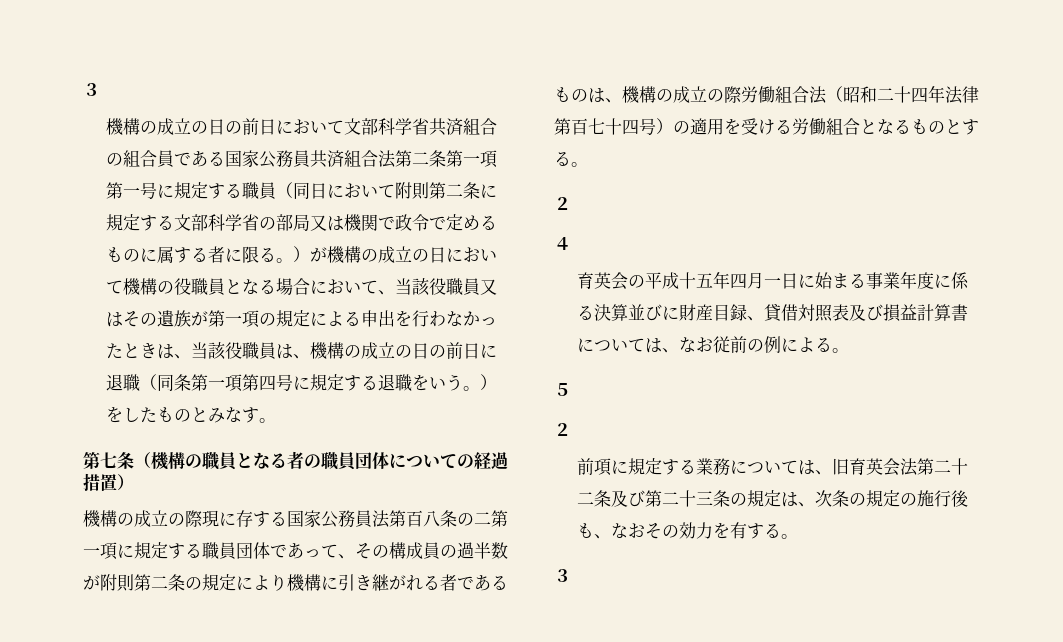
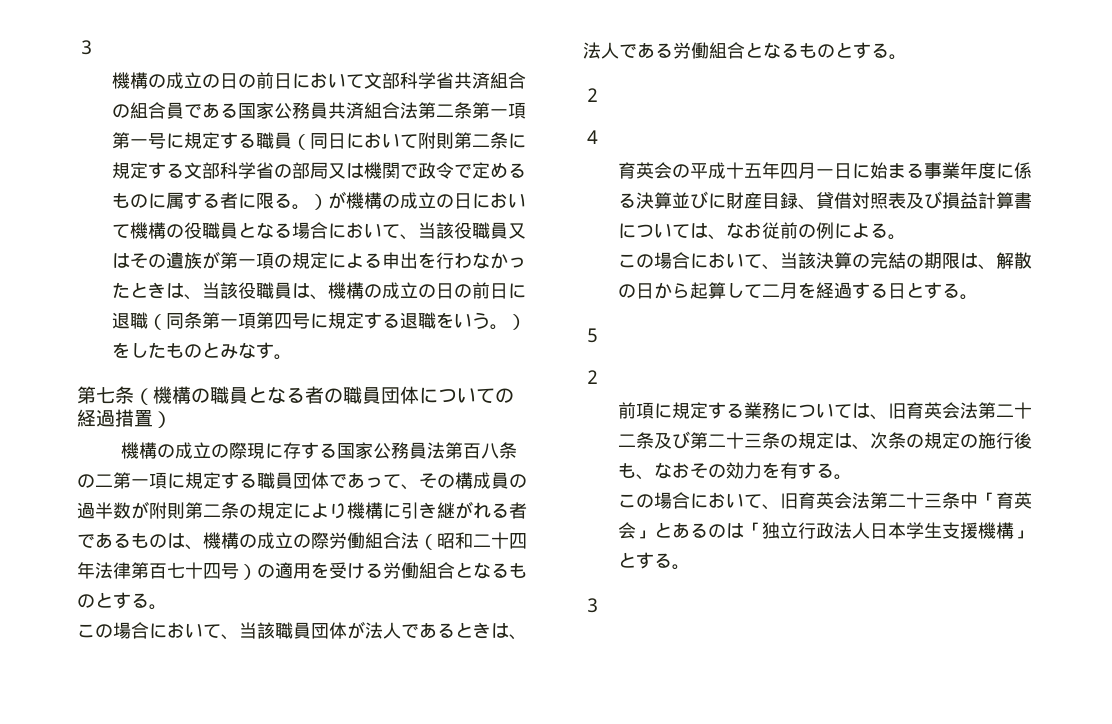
(588, 164) none -> [77,621,527,640] [583,42,907,60] // この場合において、当該職員団体が法人であるときは、法人である労働組合となるものとする。
(850, 350) none -> [617,252,1032,270] [617,282,978,300] // この場合において、当該決算の完結の期限は、解散の日から起算して二月を経過する日とする。
(799, 536) none -> [617,492,1032,510] [617,522,1032,539] [617,552,690,570] // この場合において、旧育英会法第二十三条中「育英会」とあるのは「独立行政法人日本学生支援機構」とする。

